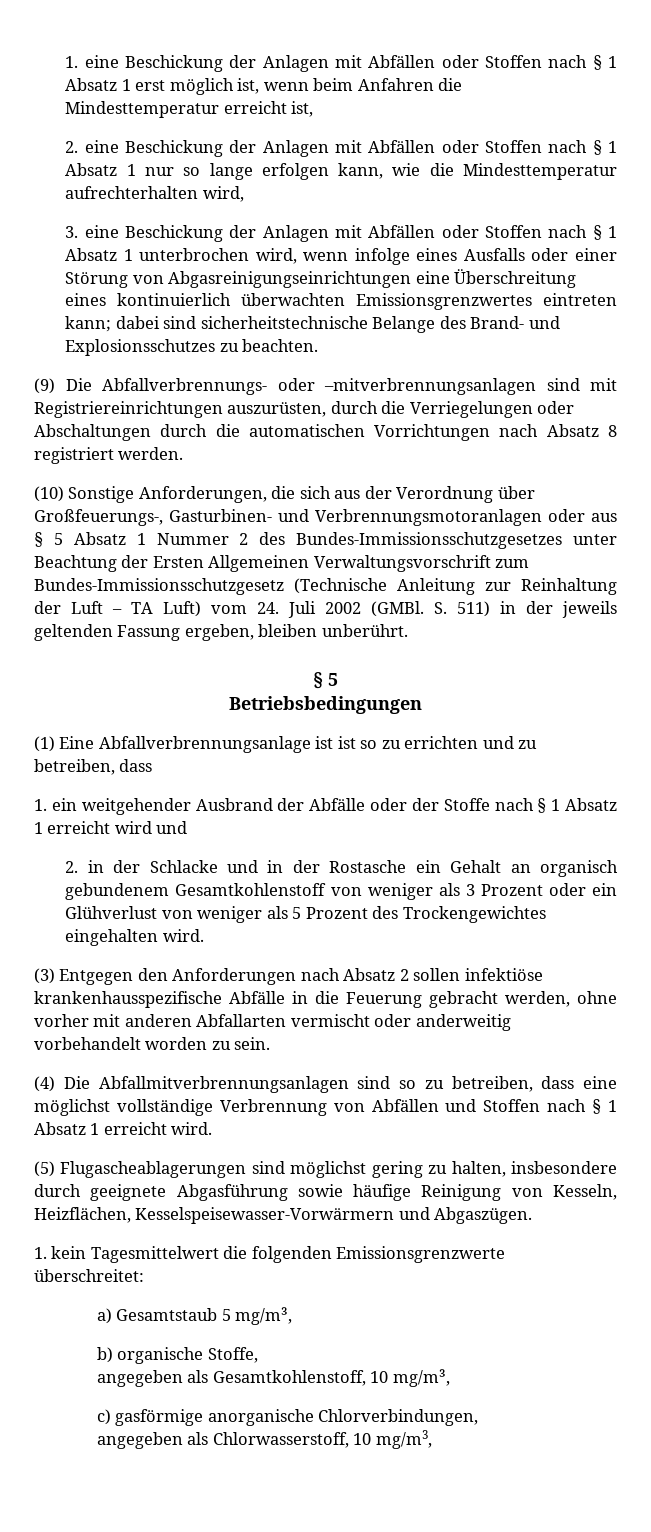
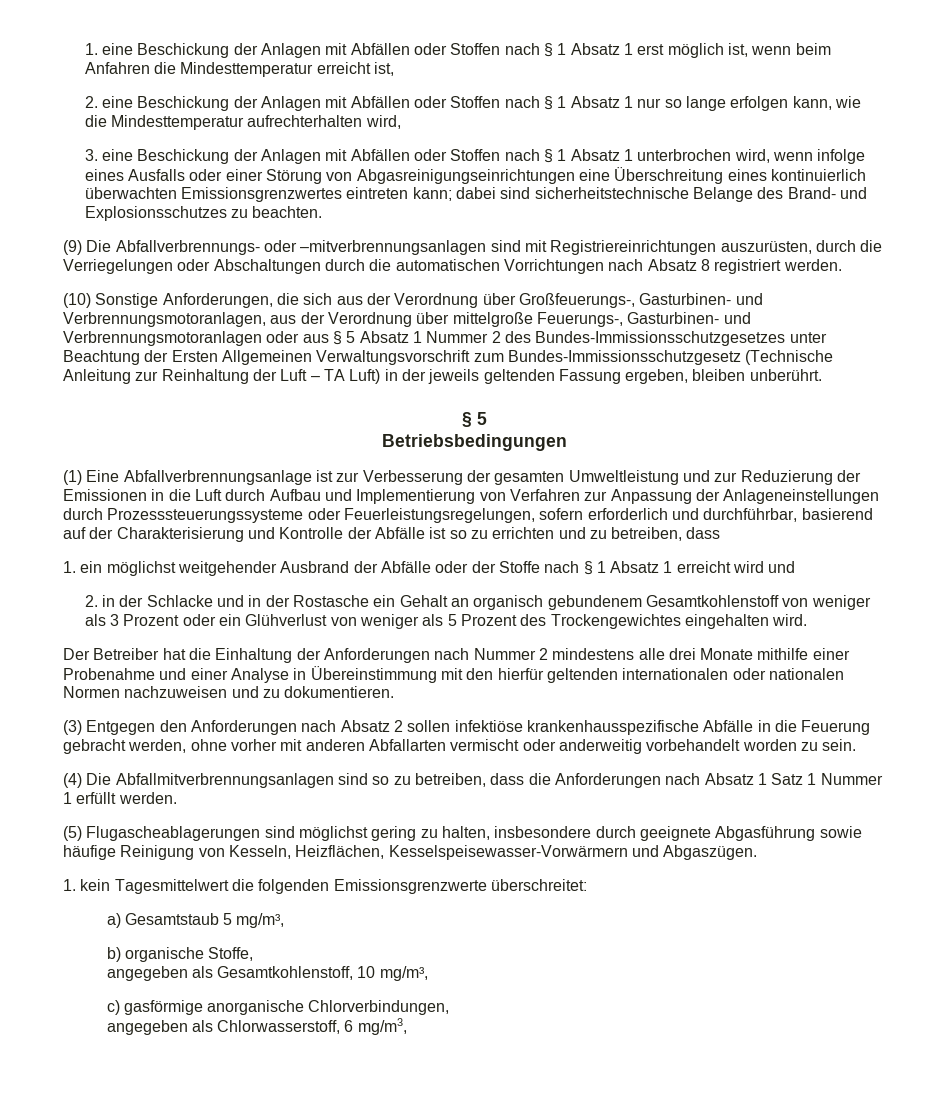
(309, 515) none -> [63,312,751,327] Verbrennungsmotoranlagen, aus der Verordnung über mittelgroße Feuerungs-, Gasturbinen- und
[211,601,490,618] vom 24. Juli 2002 (GMBl. S. 511) -> (381, 376) none
(334, 742) none -> [336,470,861,485] [63,489,880,504] [63,508,873,523] [63,527,425,542] zur Verbesserung der gesamten Umweltleistung und zur Reduzierung der Emissionen in die Luft durch Aufbau und Implementierung von Verfahren zur Anpassung der Anlageneinstellungen durch Prozesssteuerungssysteme oder Feuerleistungsregelungen, sofern erforderlich und durchführbar, basierend auf der Charakterisierung und Kontrolle der Abfälle
(77, 804) none -> [106,561,176,576] möglichst
(204, 935) none -> [63,648,850,663] [63,666,844,683] [63,686,395,698] // Der Betreiber hat die Einhaltung der Anforderungen nach Nummer 2 mindestens alle drei Monate mithilfe einer Probenahme und einer Analyse in Übereinstimmung mit den hierfür geltenden internationalen oder nationalen Normen nachzuweisen und zu dokumentieren.
[583,1076,617,1089] [34,1099,618,1116] [34,1122,213,1135] eine möglichst vollständige Verbrennung von Abfällen und Stoffen nach § 1 Absatz 1 erreicht wird. -> [528,773,883,788] [63,792,177,804] die Anforderungen nach Absatz 1 Satz 1 Nummer 1 erfüllt werden.
[353,1433,372,1445] 10 -> [344,1020,354,1032] 6

